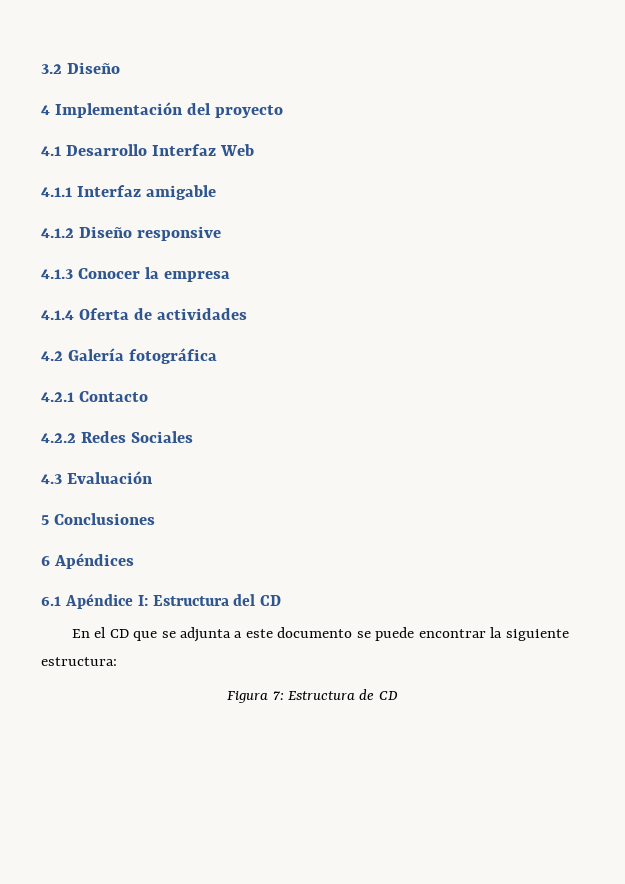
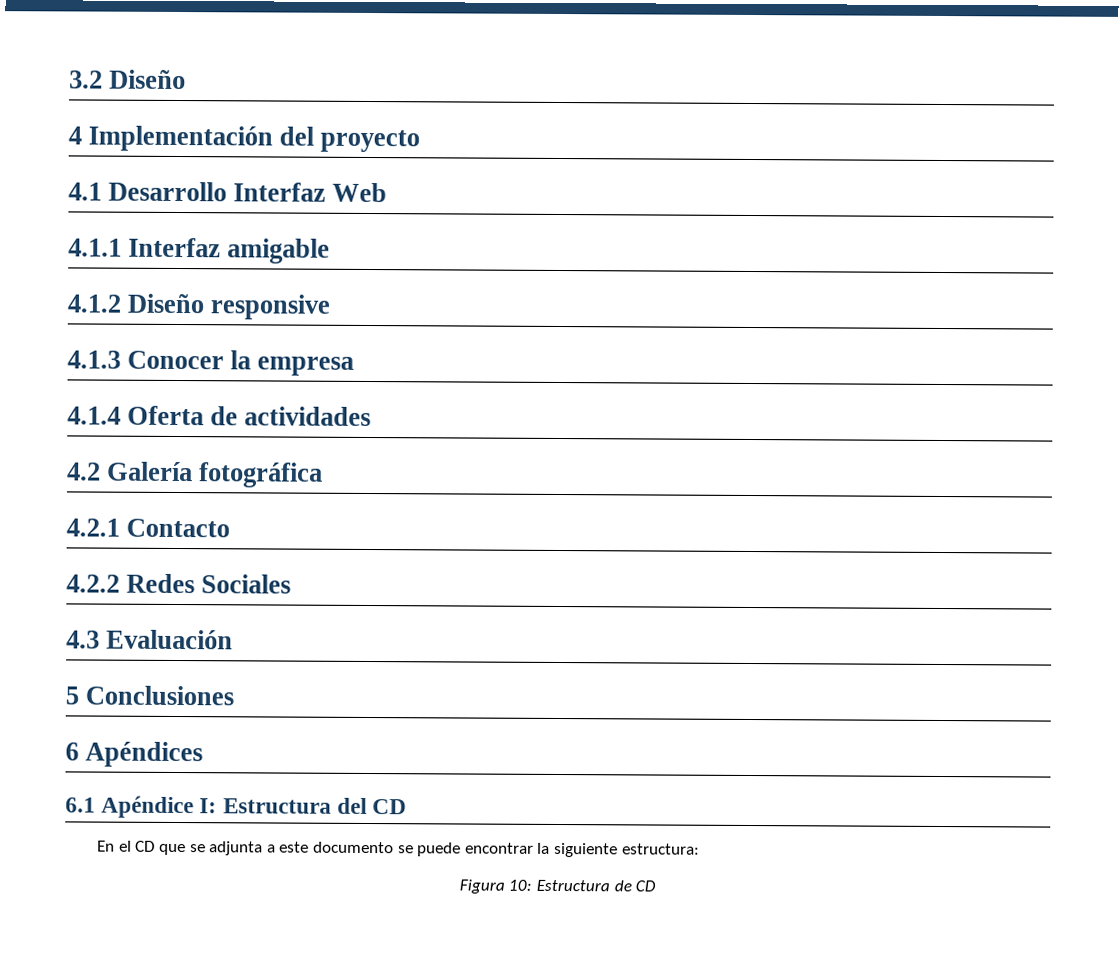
[272,691,284,700] 7: -> [508,879,533,891] 10:

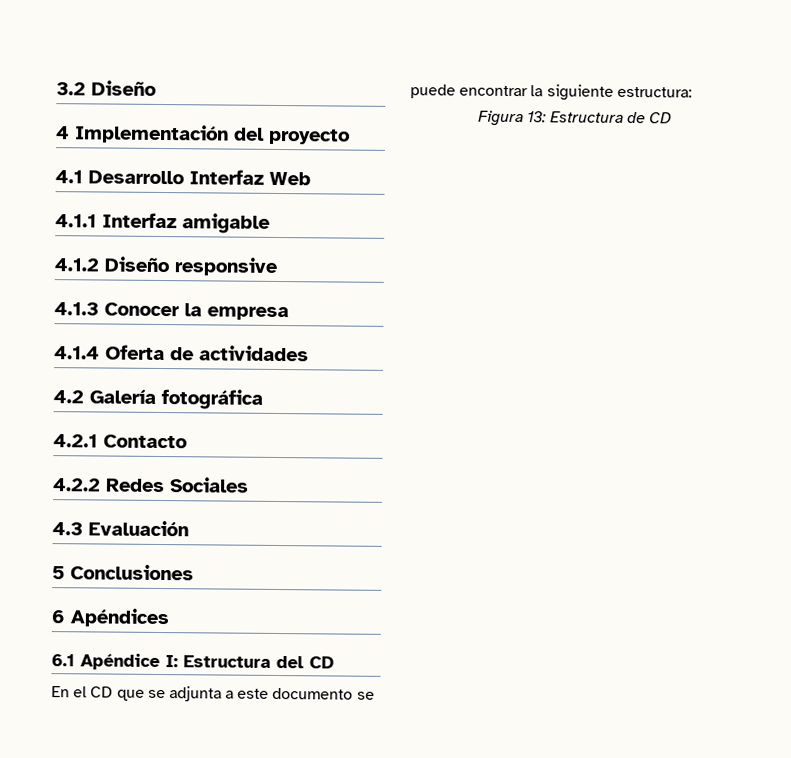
[508,879,533,891] 10: -> [527,111,548,123] 13:

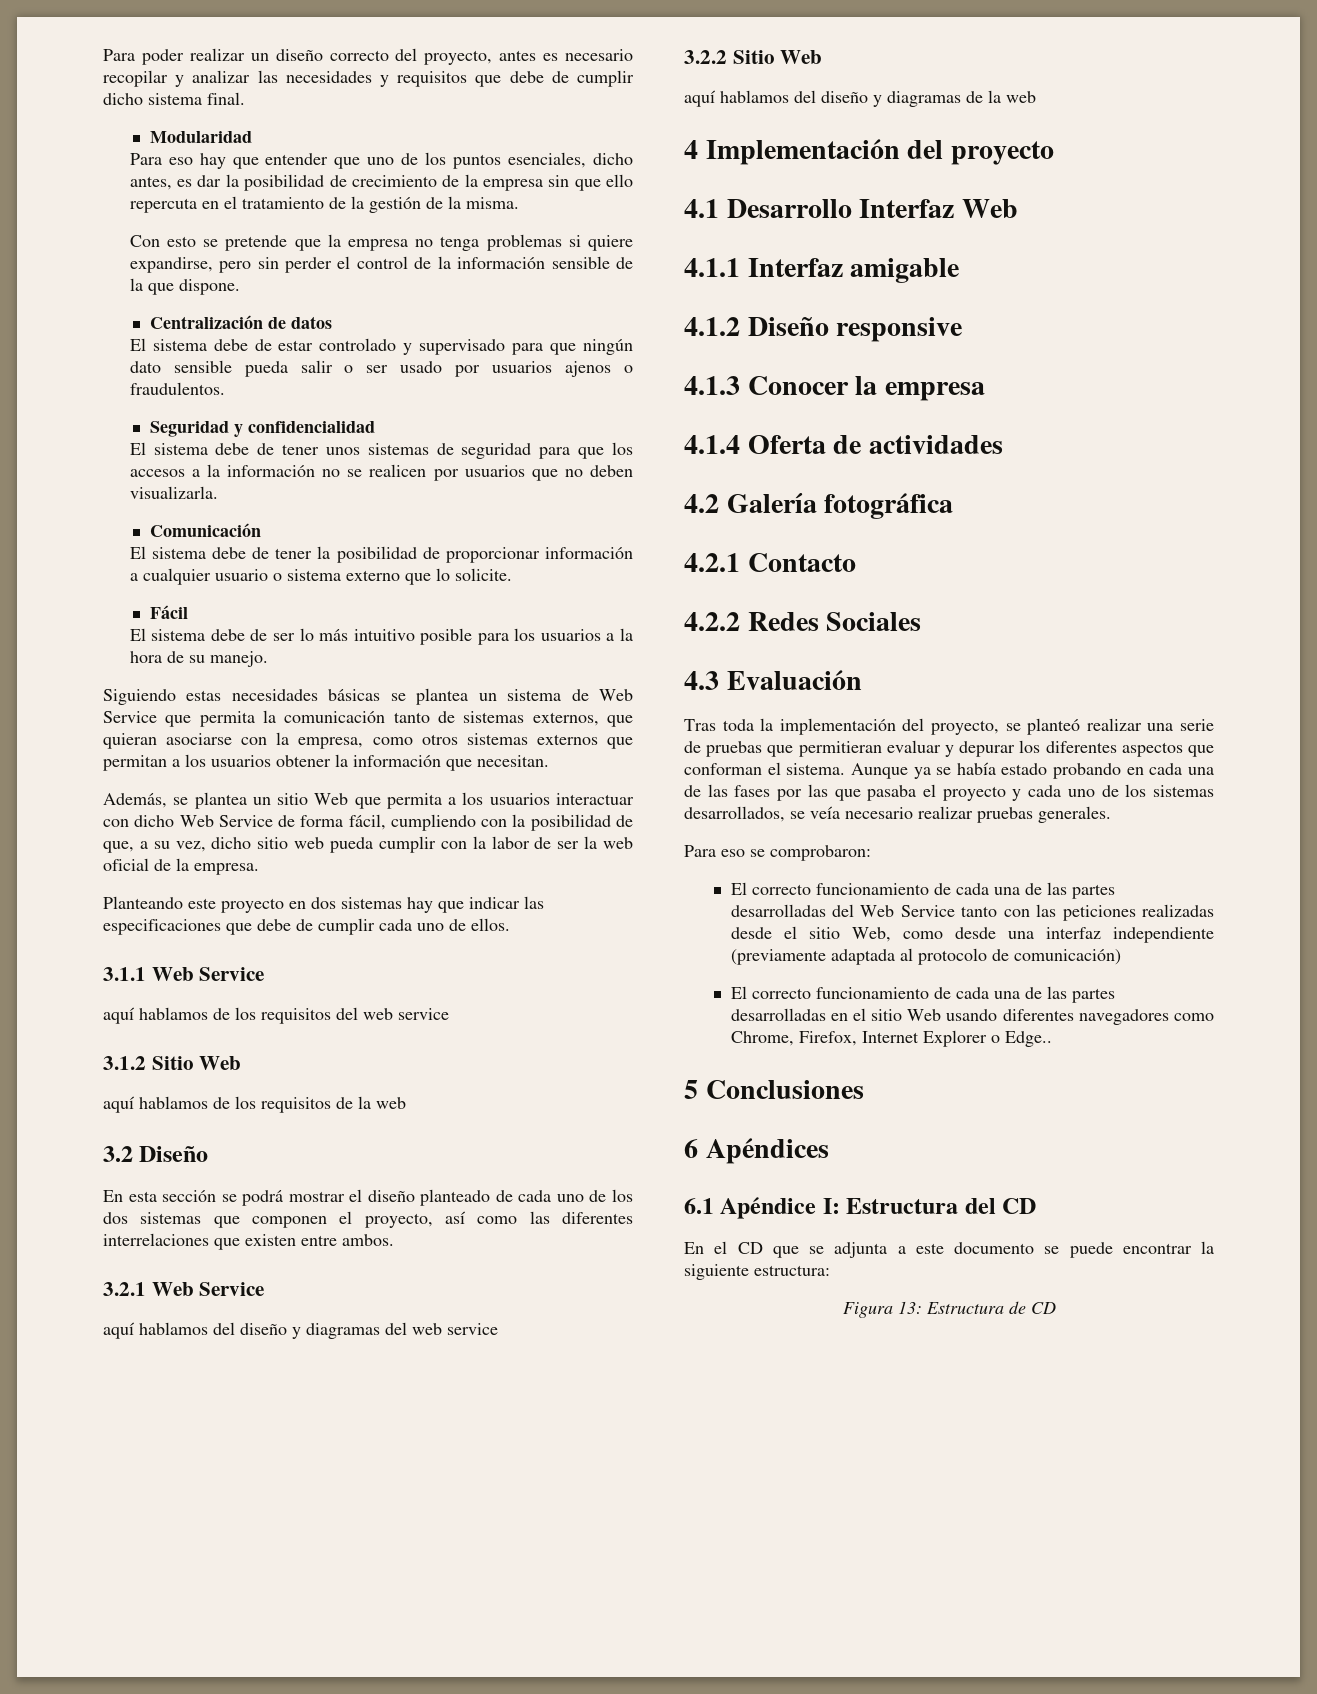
[56,80,156,96] 3.2 Diseño -> [103,48,633,65] [103,70,634,87] [103,92,245,105] [149,131,252,143] [129,152,634,169] [129,174,634,191] [129,196,519,213] [129,234,633,251] [129,256,633,273] [129,278,240,295] [149,315,332,329] [129,338,633,355] [129,360,633,377] [129,382,225,395] [149,421,375,437] [129,442,633,459] [129,464,634,481] [129,486,218,499] [149,523,261,537] [129,546,633,563] [129,568,512,585] [149,605,188,619] [129,628,633,645] [129,651,268,667] [103,688,634,705] [103,710,633,727] [103,732,633,749] [103,754,549,771] [103,792,634,809] [103,814,633,831] [103,836,634,853] [103,858,259,875] [103,896,544,913] [103,918,510,935] [103,967,265,981] [103,1007,449,1024] [103,1056,242,1070] [103,1096,406,1113] [103,1146,209,1162] [103,1189,634,1206] [103,1211,633,1228] [103,1233,394,1250] [103,1282,265,1296] [103,1322,498,1339] [684,50,823,64] [684,90,1036,107] Para poder realizar un diseño correcto del proyecto, antes es necesario recopilar y analizar las necesidades y requisitos que debe de cumplir dicho sistema final. // Modularidad // Para eso hay que entender que uno de los puntos esenciales, dicho antes, es dar la posibilidad de crecimiento de la empresa sin que ello repercuta en el tratamiento de la gestión de la misma. // Con esto se pretende que la empresa no tenga problemas si quiere expandirse, pero sin perder el control de la información sensible de la que dispone. // Centralización de datos // El sistema debe de estar controlado y supervisado para que ningún dato sensible pueda salir o ser usado por usuarios ajenos o fraudulentos. // Seguridad y confidencialidad // El sistema debe de tener unos sistemas de seguridad para que los accesos a la información no se realicen por usuarios que no deben visualizarla. // Comunicación // El sistema debe de tener la posibilidad de proporcionar información a cualquier usuario o sistema externo que lo solicite. // Fácil // El sistema debe de ser lo más intuitivo posible para los usuarios a la hora de su manejo. // Siguiendo estas necesidades básicas se plantea un sistema de Web Service que permita la comunicación tanto de sistemas externos, que quieran asociarse con la empresa, como otros sistemas externos que permitan a los usuarios obtener la información que necesitan. // Además, se plantea un sitio Web que permita a los usuarios interactuar con dicho Web Service de forma fácil, cumpliendo con la posibilidad de que, a su vez, dicho sitio web pueda cumplir con la labor de ser la web oficial de la empresa. // Planteando este proyecto en dos sistemas hay que indicar las especificaciones que debe de cumplir cada uno de ellos. // 3.1.1 Web Service // aquí hablamos de los requisitos del web service // 3.1.2 Sitio Web // aquí hablamos de los requisitos de la web // 3.2 Diseño // En esta sección se podrá mostrar el diseño planteado de cada uno de los dos sistemas que componen el proyecto, así como las diferentes interrelaciones que existen entre ambos. // 3.2.1 Web Service // aquí hablamos del diseño y diagramas del web service // 3.2.2 Sitio Web // aquí hablamos del diseño y diagramas de la web
(189, 528) none -> [684,718,1214,735] [684,740,1214,757] [684,762,1214,779] [684,784,1214,801] [684,806,1111,823] [684,845,871,861] [730,882,1115,899] [730,904,1214,921] [730,926,1214,943] [730,948,1121,965] [730,986,1115,1003] [730,1008,1214,1025] [730,1030,1052,1047] // Tras toda la implementación del proyecto, se planteó realizar una serie de pruebas que permitieran evaluar y depurar los diferentes aspectos que conforman el sistema. Aunque ya se había estado probando en cada una de las fases por las que pasaba el proyecto y cada uno de los sistemas desarrollados, se veía necesario realizar pruebas generales. // Para eso se comprobaron: // El correcto funcionamiento de cada una de las partes desarrolladas del Web Service tanto con las peticiones realizadas desde el sitio Web, como desde una interfaz independiente (previamente adaptada al protocolo de comunicación) // El correcto funcionamiento de cada una de las partes desarrolladas en el sitio Web usando diferentes navegadores como Chrome, Firefox, Internet Explorer o Edge..

